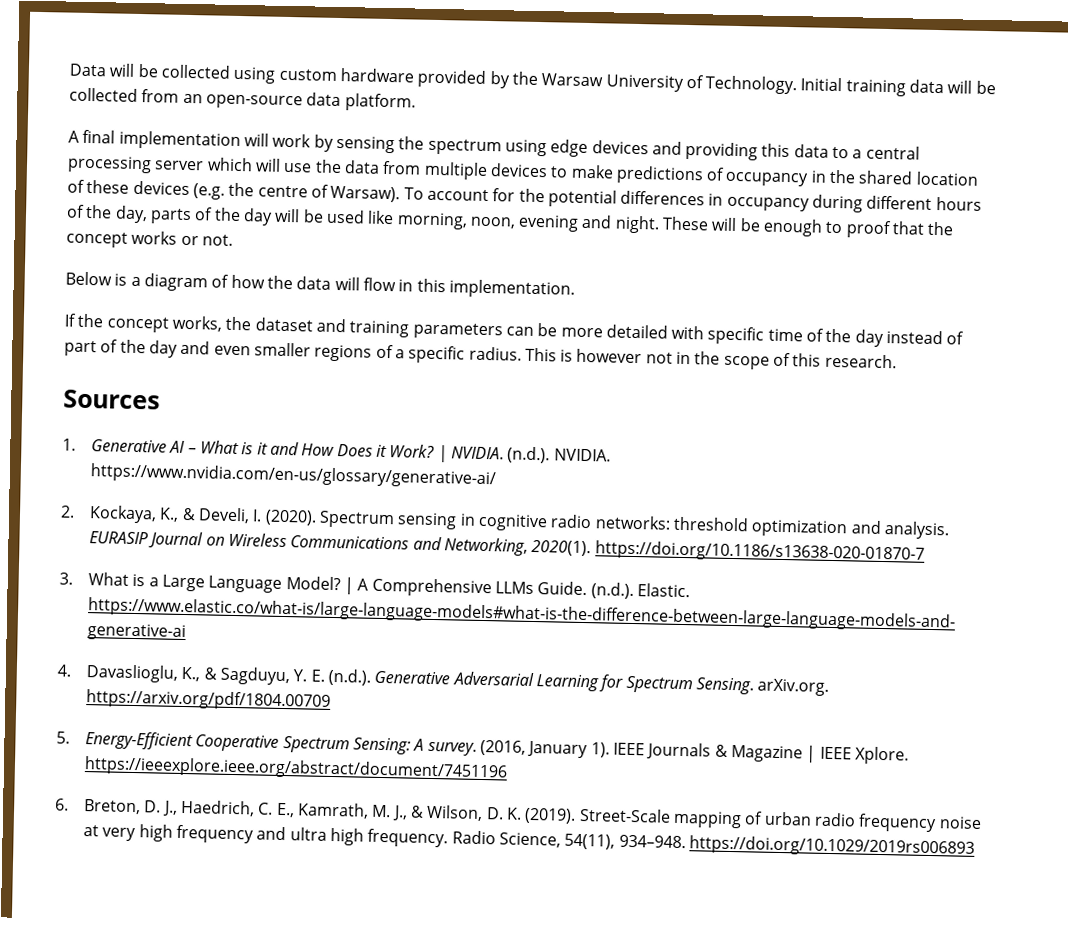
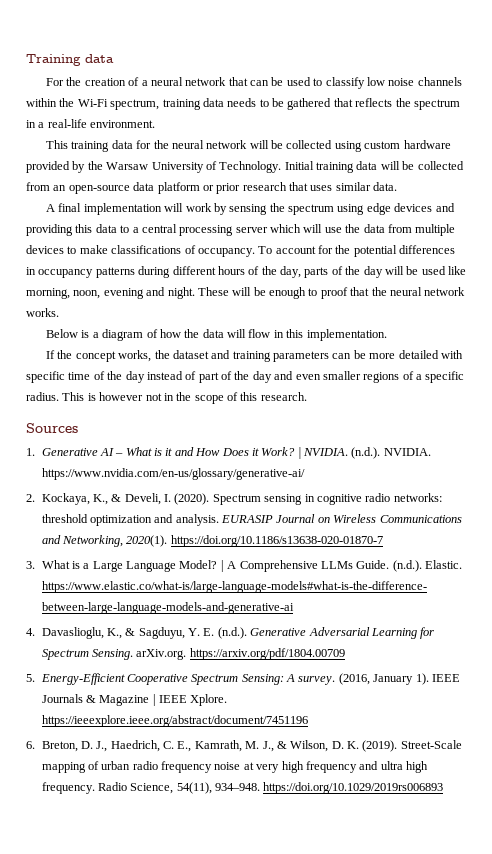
[69,63,107,77] Data -> [26,54,114,66] [45,77,462,89] [26,98,460,110] [26,119,156,128] [45,140,248,152] Training data // For the creation of a neural network that can be used to classify low noise channels within the Wi-Fi spectrum, training data needs to be gathered that reflects the spectrum in a real-life environment. // This training data for the neural network
[344,93,416,112] platform. -> [157,182,398,194] platform or prior research that uses similar data.
[615,165,979,187] [67,179,401,203] predictions of occupancy in the shared location of these devices (e.g. the centre of Warsaw). -> [111,245,255,257] classifications of occupancy.
(810, 204) none -> [95,267,135,278] patterns
[66,230,233,248] concept works or not. -> [389,287,466,296] [26,308,59,317] neural network works.

